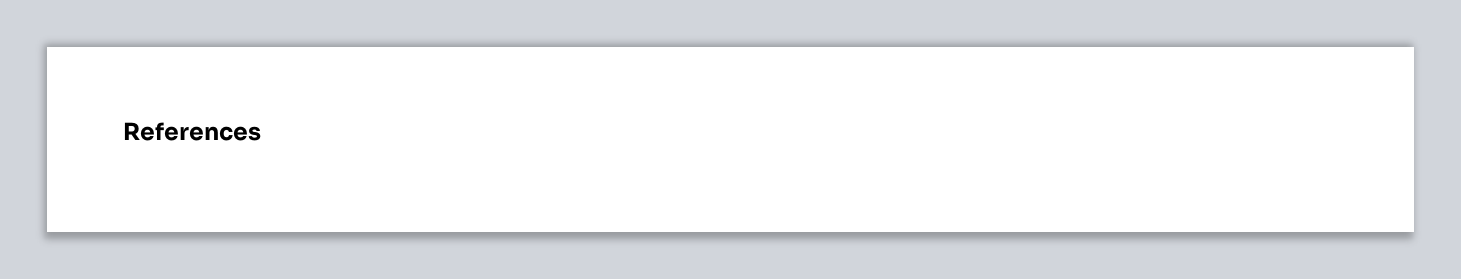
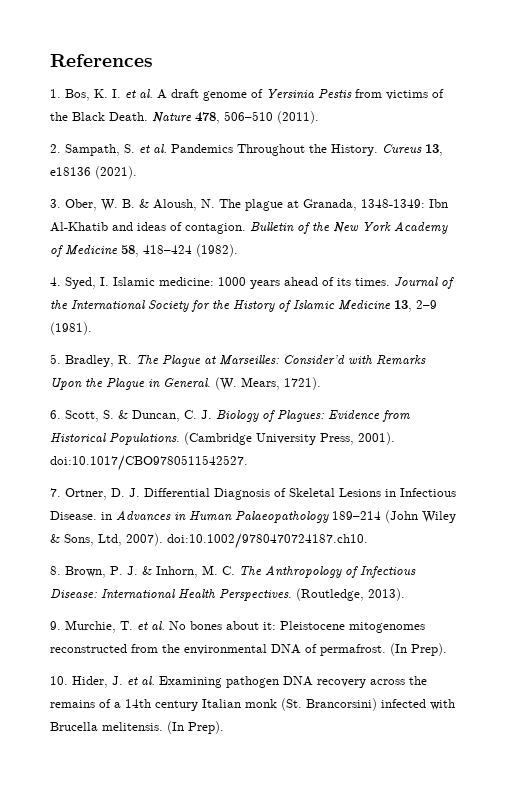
(261, 131) none -> [50,89,444,101] [50,111,319,124] [50,144,443,156] [50,166,137,179] [50,199,448,211] [50,221,448,234] [50,244,238,257] [50,277,454,289] [50,300,437,312] [50,322,92,335] [50,354,426,367] [50,377,321,390] [50,410,410,422] [50,432,395,445] [50,455,248,471] [50,488,456,500] [50,510,456,523] [50,533,368,549] [50,565,416,578] [50,588,405,601] [50,620,425,633] [50,643,447,656] [50,676,427,688] [50,698,455,711] [50,721,224,734] // 1. Bos, K. I. et al. A draft genome of Yersinia Pestis from victims of the Black Death. Nature 478, 506–510 (2011). // 2. Sampath, S. et al. Pandemics Throughout the History. Cureus 13, e18136 (2021). // 3. Ober, W. B. & Aloush, N. The plague at Granada, 1348-1349: Ibn Al-Khatib and ideas of contagion. Bulletin of the New York Academy of Medicine 58, 418–424 (1982). // 4. Syed, I. Islamic medicine: 1000 years ahead of its times. Journal of the International Society for the History of Islamic Medicine 13, 2–9 (1981). // 5. Bradley, R. The Plague at Marseilles: Consider’d with Remarks Upon the Plague in General. (W. Mears, 1721). // 6. Scott, S. & Duncan, C. J. Biology of Plagues: Evidence from Historical Populations. (Cambridge University Press, 2001). doi:10.1017/CBO9780511542527. // 7. Ortner, D. J. Differential Diagnosis of Skeletal Lesions in Infectious Disease. in Advances in Human Palaeopathology 189–214 (John Wiley & Sons, Ltd, 2007). doi:10.1002/9780470724187.ch10. // 8. Brown, P. J. & Inhorn, M. C. The Anthropology of Infectious Disease: International Health Perspectives. (Routledge, 2013). // 9. Murchie, T. et al. No bones about it: Pleistocene mitogenomes reconstructed from the environmental DNA of permafrost. (In Prep). // 10. Hider, J. et al. Examining pathogen DNA recovery across the remains of a 14th century Italian monk (St. Brancorsini) infected with Brucella melitensis. (In Prep).

